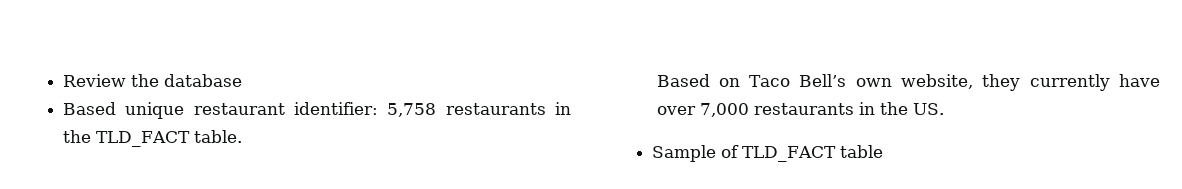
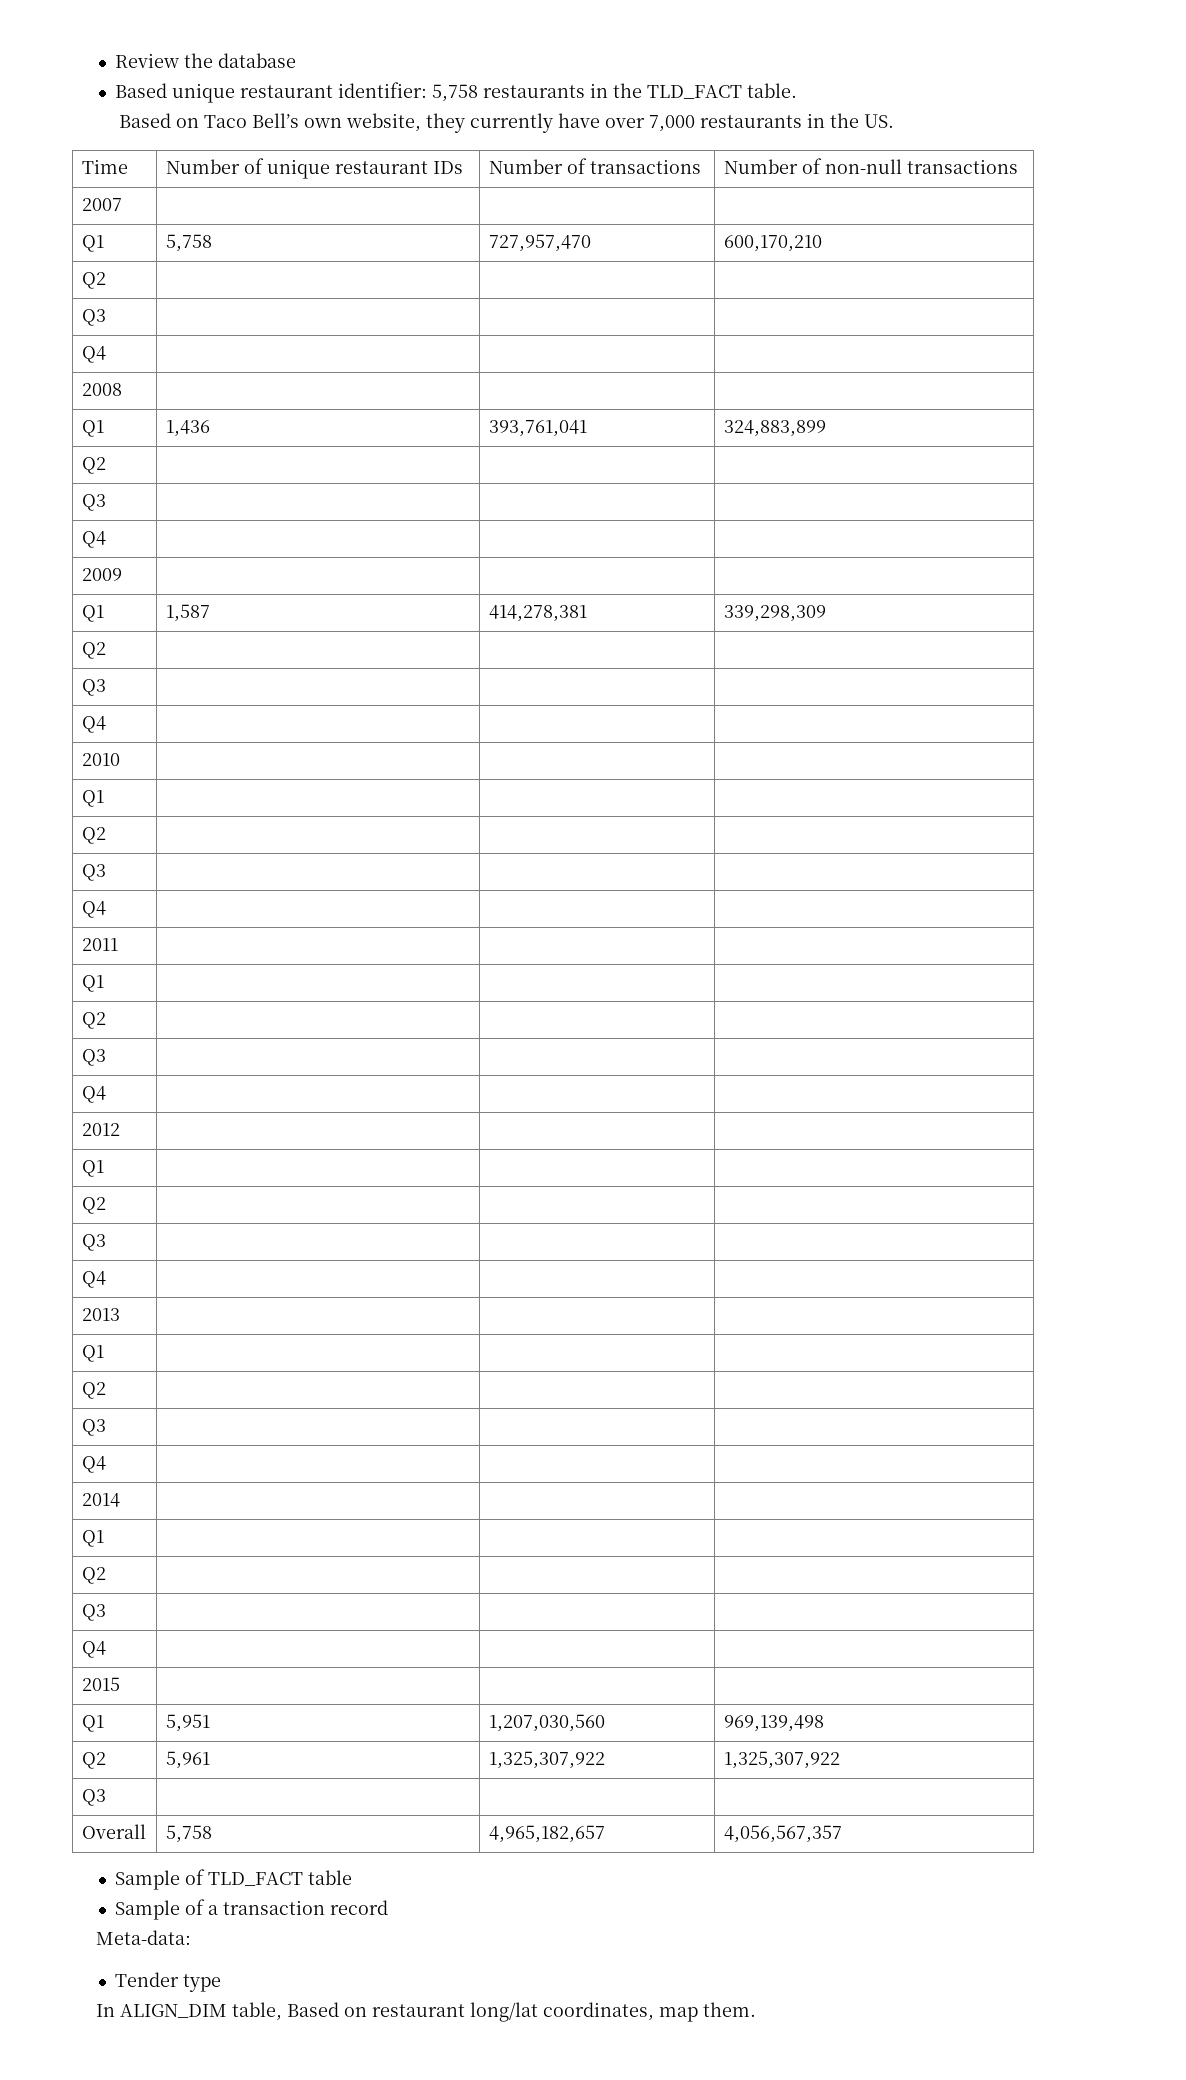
[651,145,883,162] // Sample of TLD_FACT table -> [81,159,128,174] [165,158,463,179] [488,158,701,174] [723,158,1018,174] [81,198,122,211] [81,235,104,252] [165,234,212,252] [488,234,591,252] [723,235,822,252] [81,272,106,289] [81,309,106,326] [81,346,106,363] [81,383,122,396] [81,420,104,437] [165,420,210,437] [488,420,587,437] [723,420,826,437] [81,457,106,474] [81,494,106,511] [81,531,106,548] [81,568,122,581] [81,605,104,622] [165,604,210,622] [488,605,587,622] [723,605,826,622] [81,642,106,659] [81,679,106,696] [81,716,106,733] [81,753,120,766] [81,790,104,807] [81,827,106,844] [81,864,106,881] [81,901,106,918] [81,938,118,951] [81,975,104,992] [81,1012,106,1029] [81,1049,106,1066] [81,1086,106,1103] [81,1123,120,1136] [81,1160,104,1177] [81,1197,106,1214] [81,1234,106,1251] [81,1271,106,1288] [81,1308,120,1321] [81,1345,104,1362] [81,1382,106,1399] [81,1419,106,1436] [81,1456,106,1473] [81,1493,120,1507] [81,1530,104,1547] [81,1567,106,1584] [81,1604,106,1621] [81,1641,106,1658] [81,1677,120,1691] [81,1715,104,1732] [165,1714,210,1732] [488,1714,605,1732] [723,1715,824,1732] [81,1752,106,1769] [165,1751,210,1769] [488,1751,605,1769] [723,1751,840,1769] [81,1789,106,1806] [81,1824,146,1839] [165,1825,212,1843] [488,1825,605,1843] [723,1825,842,1843] [115,1869,353,1890] [115,1899,389,1920] [95,1930,191,1945] [115,1972,222,1992] [95,2002,756,2022] // Time | Number of unique restaurant IDs | Number of transactions | Number of non-null transactions // 2007 | | | // Q1 | 5,758 | 727,957,470 | 600,170,210 // Q2 | | | // Q3 | | | // Q4 | | | // 2008 | | | // Q1 | 1,436 | 393,761,041 | 324,883,899 // Q2 | | | // Q3 | | | // Q4 | | | // 2009 | | | // Q1 | 1,587 | 414,278,381 | 339,298,309 // Q2 | | | // Q3 | | | // Q4 | | | // 2010 | | | // Q1 | | | // Q2 | | | // Q3 | | | // Q4 | | | // 2011 | | | // Q1 | | | // Q2 | | | // Q3 | | | // Q4 | | | // 2012 | | | // Q1 | | | // Q2 | | | // Q3 | | | // Q4 | | | // 2013 | | | // Q1 | | | // Q2 | | | // Q3 | | | // Q4 | | | // 2014 | | | // Q1 | | | // Q2 | | | // Q3 | | | // Q4 | | | // 2015 | | | // Q1 | 5,951 | 1,207,030,560 | 969,139,498 // Q2 | 5,961 | 1,325,307,922 | 1,325,307,922 // Q3 | | | // Overall | 5,758 | 4,965,182,657 | 4,056,567,357 // Sample of TLD_FACT table // Sample of a transaction record // Meta-data: // Tender type // In ALIGN_DIM table, Based on restaurant long/lat coordinates, map them.

